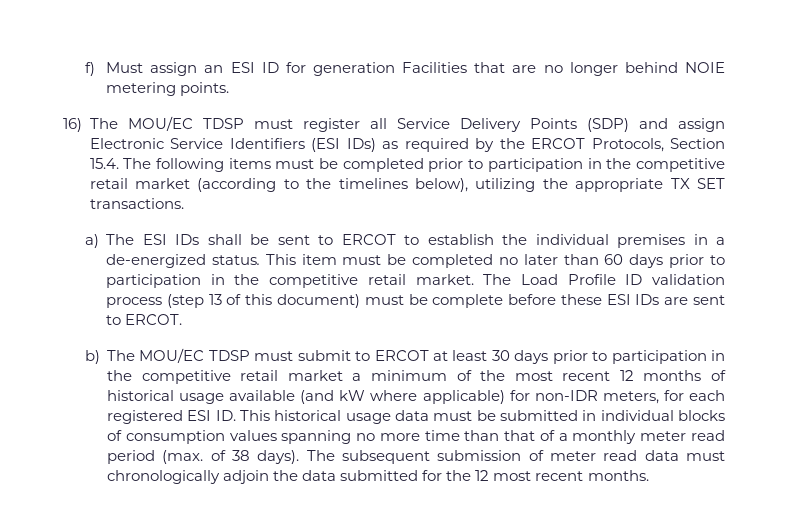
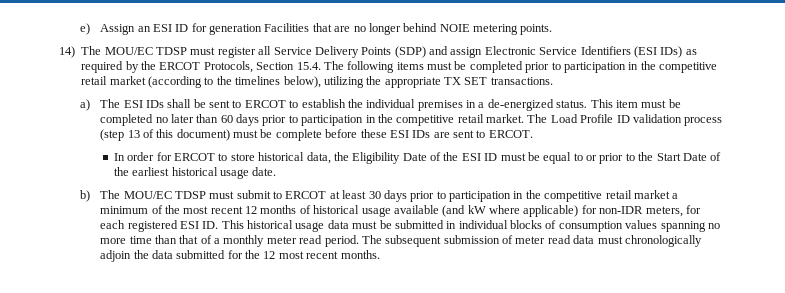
[84,62,198,76] f) Must assign -> [79,23,136,35] e) Assign
[63,118,82,132] 16) -> [59,46,75,58] 14)
(183, 319) none -> [113,152,722,164] [113,167,277,179] // In order for ERCOT to store historical data, the Eligibility Date of the ESI ID must be equal to or prior to the Start Date of the earliest historical usage date.
[107,450,300,464] period (max. of 38 days). -> [324,235,359,247] period.

